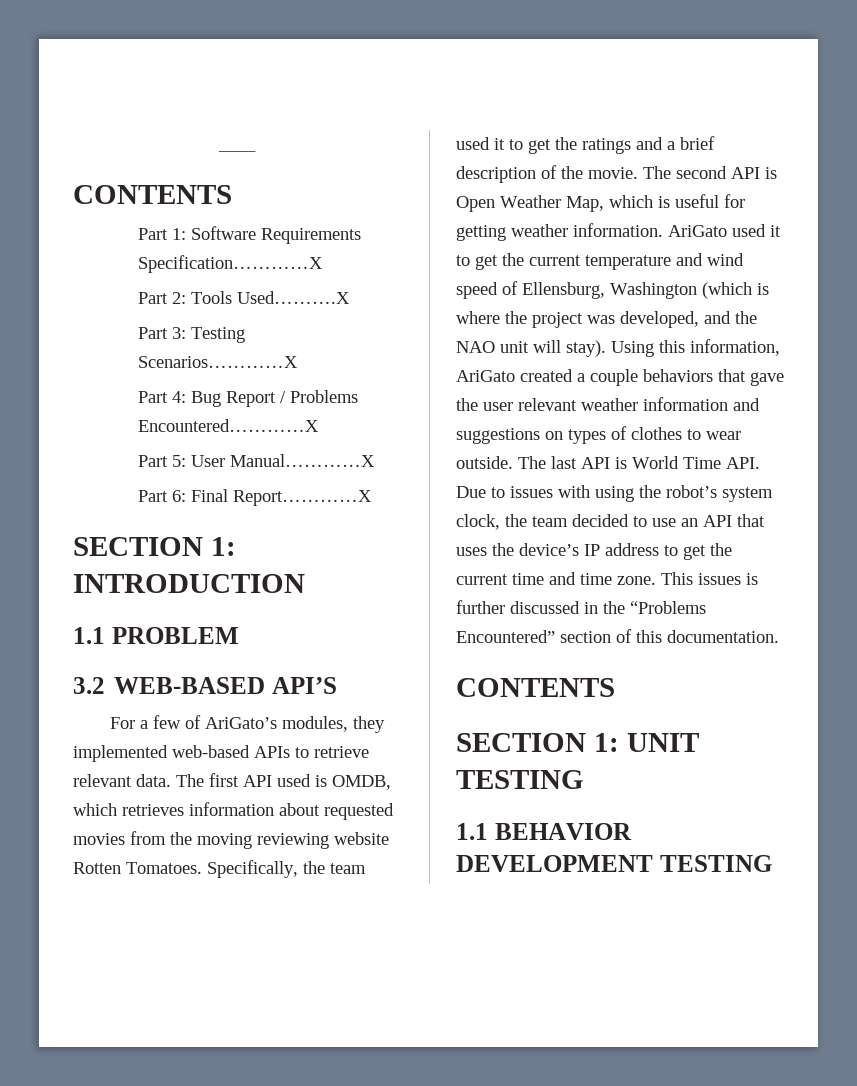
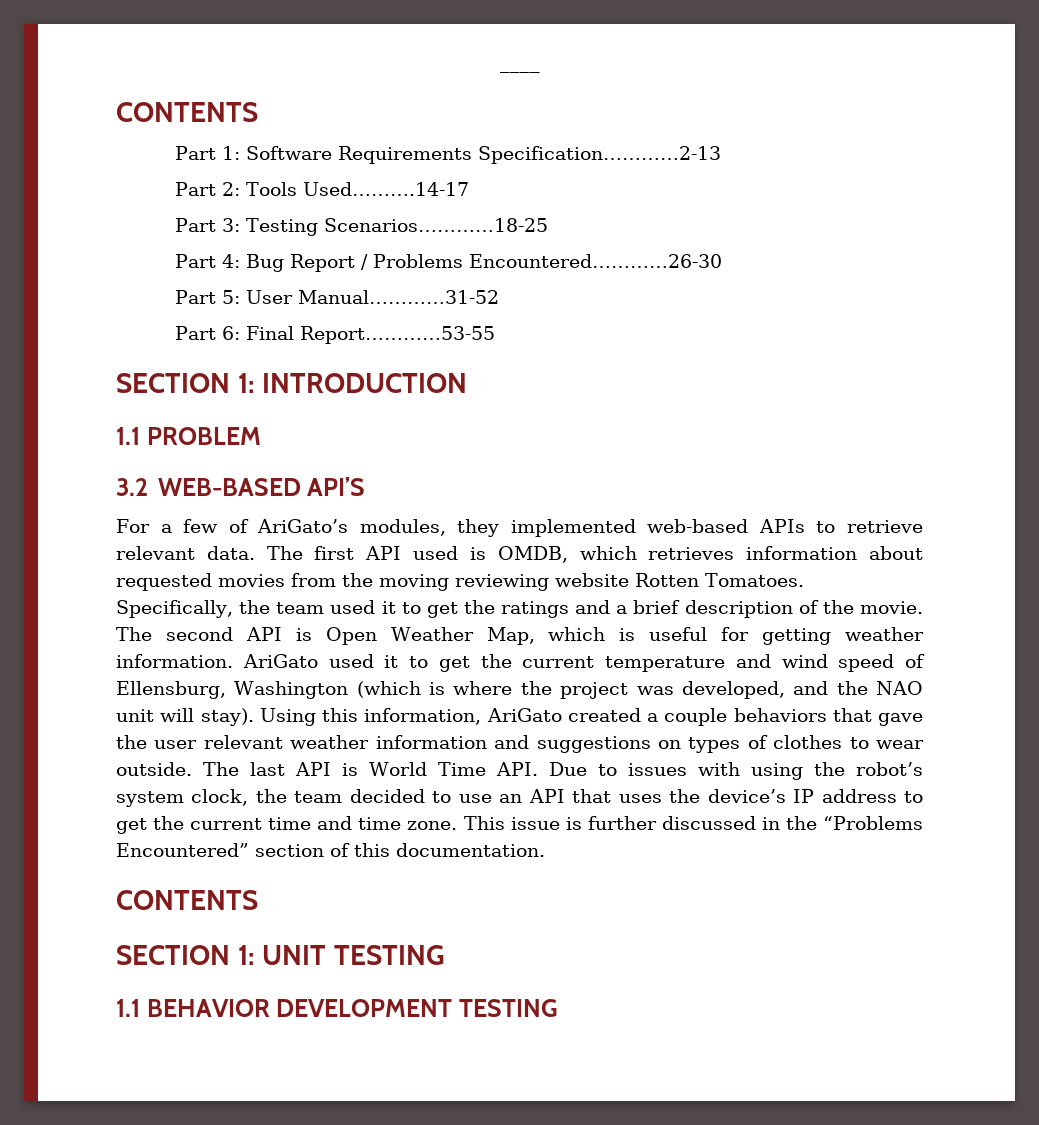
[138,255,324,273] Specification…………X -> [477,146,721,164] Specification…………2-13
[237,291,351,304] Used……….X -> [302,182,469,196] Used……….14-17
[138,356,299,368] Scenarios…………X -> [323,218,548,232] Scenarios…………18-25
[138,419,320,432] Encountered…………X -> [468,254,722,268] Encountered…………26-30
[230,454,376,467] Manual…………X -> [297,290,499,304] Manual…………31-52
[233,490,373,506] Report…………X -> [299,326,495,344] Report…………53-55
[698,573,741,585] issues -> [510,817,560,830] issue

